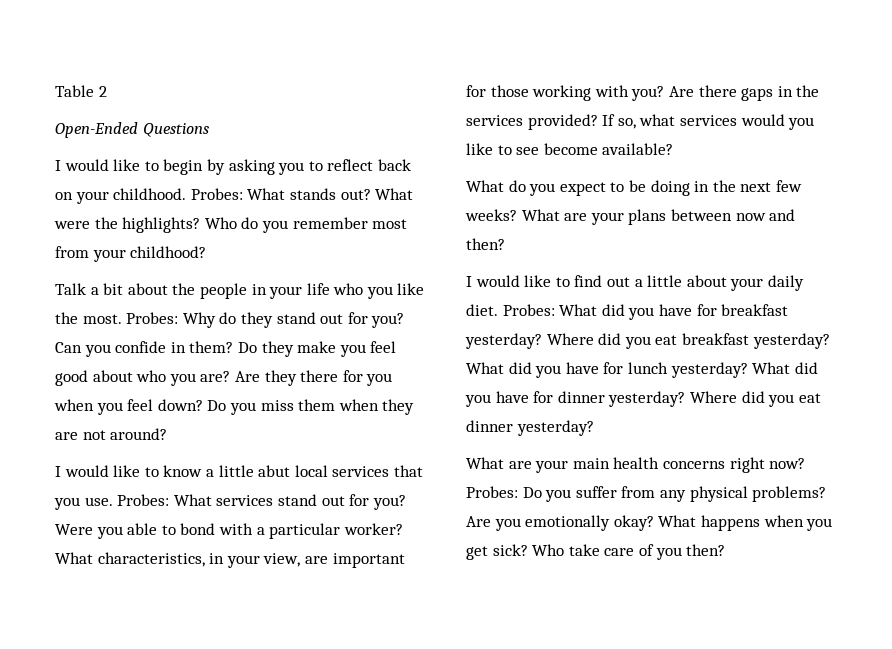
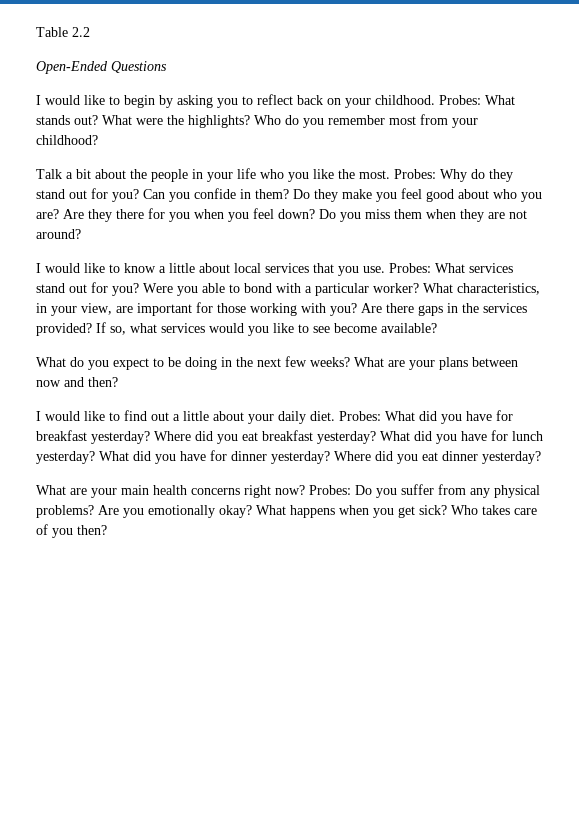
[98,86,107,97] 2 -> [72,27,90,37] 2.2
[258,465,291,477] abut -> [199,263,230,273] about
[568,544,600,556] take -> [482,505,510,515] takes

